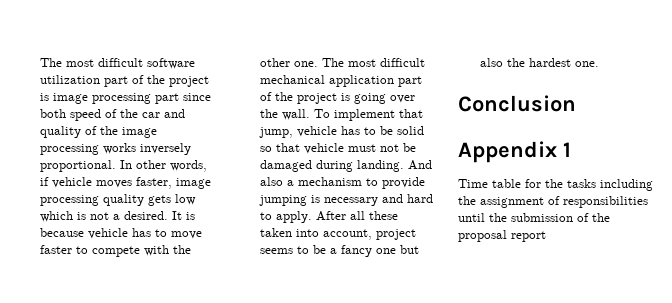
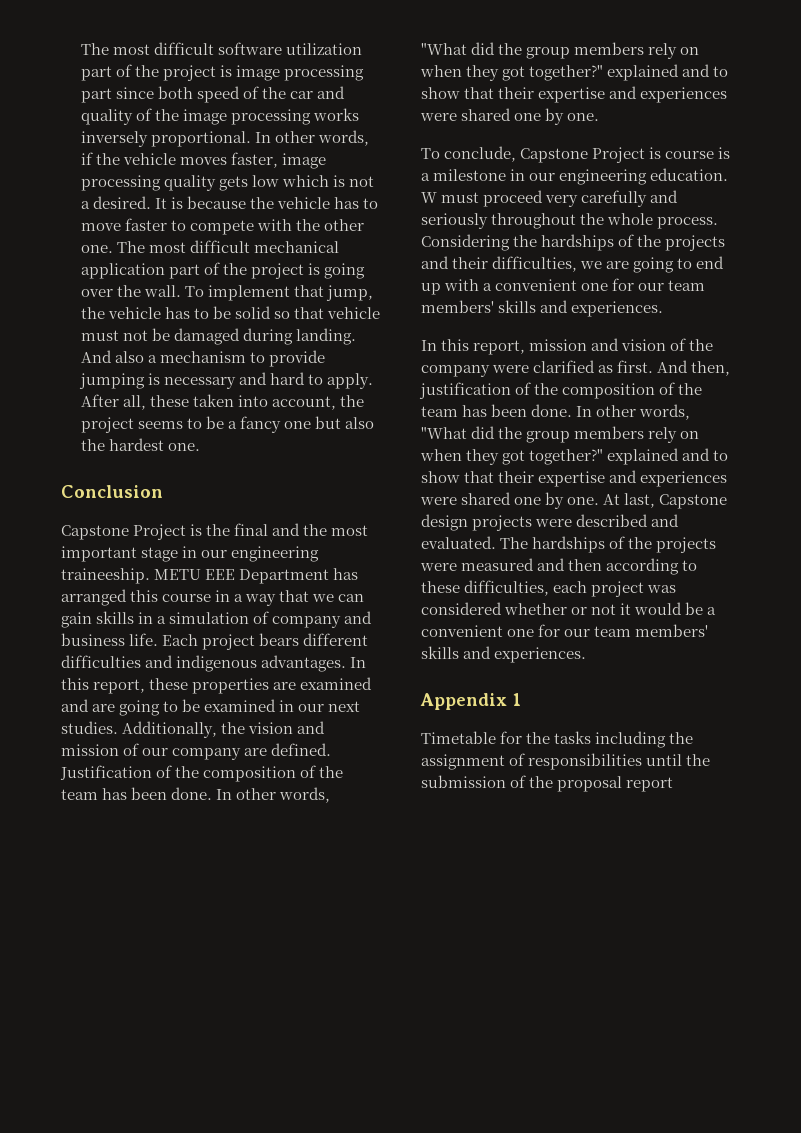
(50, 181) none -> [95,153,120,165] the
(85, 232) none -> [249,197,274,209] the
(294, 132) none -> [80,307,105,319] the
[350,211,366,220] all -> [122,395,146,410] all,
(373, 234) none -> [339,395,364,407] the
(576, 103) none -> [61,523,369,540] [61,546,320,562] [61,568,359,584] [61,589,365,606] [61,611,373,628] [61,633,369,650] [61,655,367,672] [61,677,373,694] [61,699,361,716] [61,721,326,738] [61,743,332,760] [60,765,344,782] [61,787,331,803] [421,42,700,59] [420,64,729,81] [421,86,728,103] [420,108,600,125] [421,146,731,163] [421,168,729,185] [421,190,679,207] [421,213,719,229] [421,234,726,251] [421,256,725,273] [421,278,706,295] [421,300,664,317] [421,338,714,355] [421,360,731,377] [419,382,703,399] [421,404,691,420] [421,426,700,443] [420,448,729,465] [421,470,728,487] [420,492,728,509] [421,514,680,531] [421,536,717,553] [420,558,698,575] [421,580,677,597] [421,602,717,615] [421,624,709,637] [421,646,587,663] // Capstone Project is the final and the most important stage in our engineering traineeship. METU EEE Department has arranged this course in a way that we can gain skills in a simulation of company and business life. Each project bears different difficulties and indigenous advantages. In this report, these properties are examined and are going to be examined in our next studies. Additionally, the vision and mission of our company are defined. Justification of the composition of the team has been done. In other words, "What did the group members rely on when they got together?" explained and to show that their expertise and experiences were shared one by one. // To conclude, Capstone Project is course is a milestone in our engineering education. W must proceed very carefully and seriously throughout the whole process. Considering the hardships of the projects and their difficulties, we are going to end up with a convenient one for our team members' skills and experiences. // In this report, mission and vision of the company were clarified as first. And then, justification of the composition of the team has been done. In other words, "What did the group members rely on when they got together?" explained and to show that their expertise and experiences were shared one by one. At last, Capstone design projects were described and evaluated. The hardships of the projects were measured and then according to these difficulties, each project was considered whether or not it would be a convenient one for our team members' skills and experiences.
[458,179,521,188] Time table -> [421,731,496,744] Timetable

